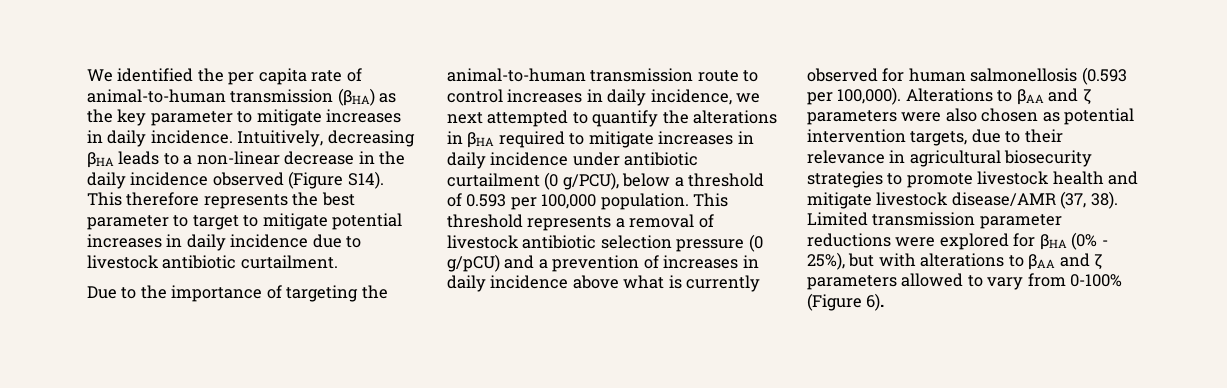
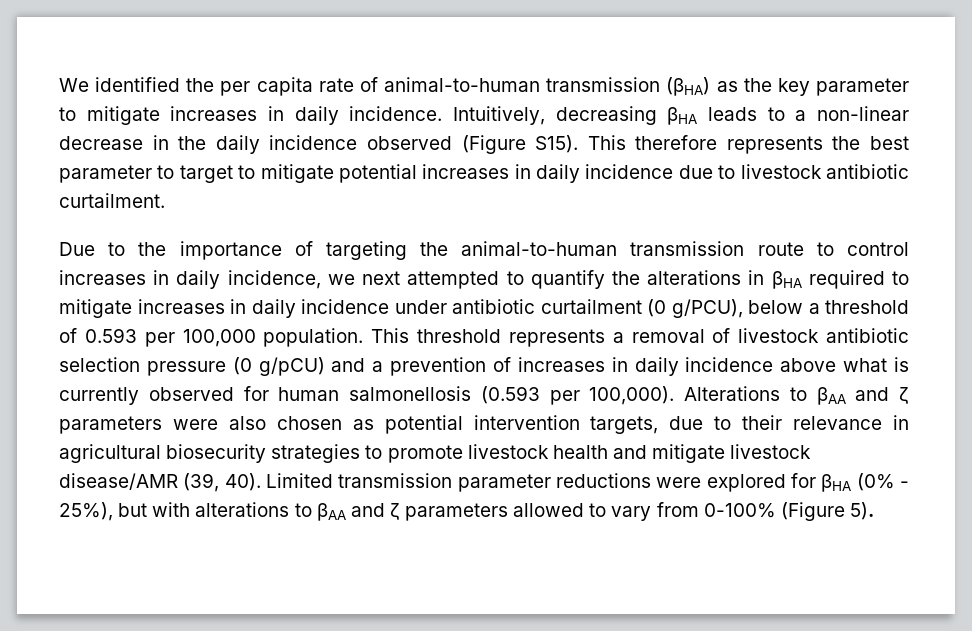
[347,171,384,189] S14). -> [535,135,579,153] S15).
[1060,191,1118,209] (37, 38). -> [183,473,261,492] (39, 40).
[866,293,885,311] 6). -> [849,502,874,520] 5).

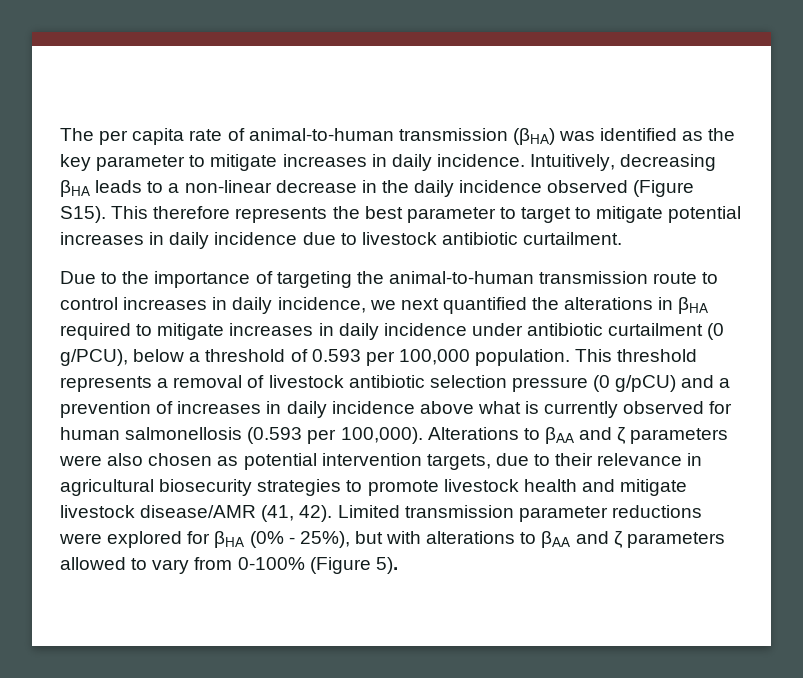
[59,77,215,92] We identified the -> [60,128,94,141] The
(711, 86) none -> [559,128,678,141] was identified
[407,270,605,289] attempted to quantify -> [442,297,527,314] quantified
[183,473,261,492] (39, 40). -> [261,505,333,522] (41, 42).

